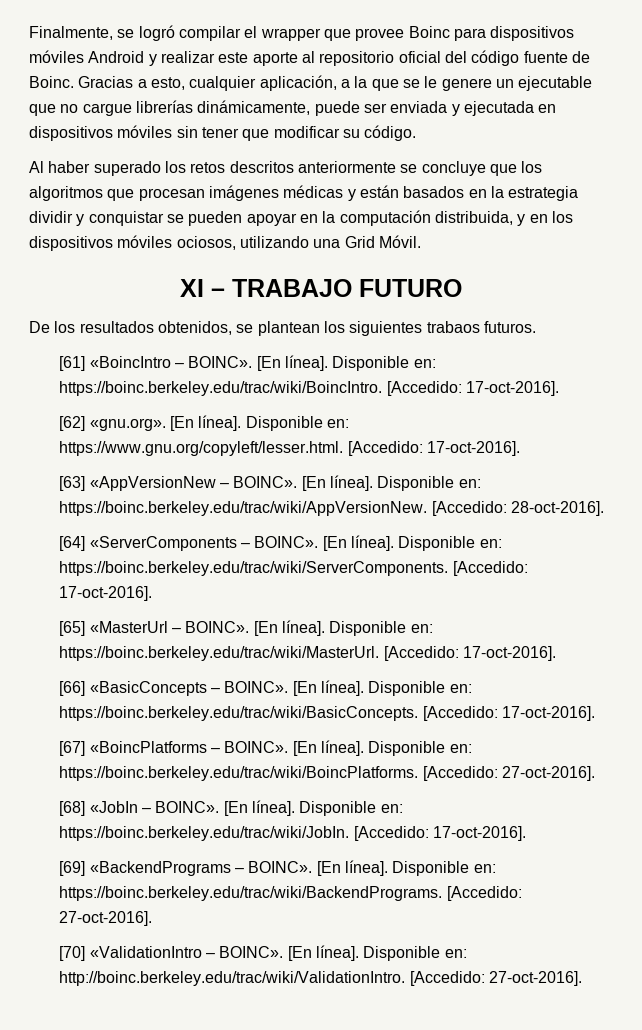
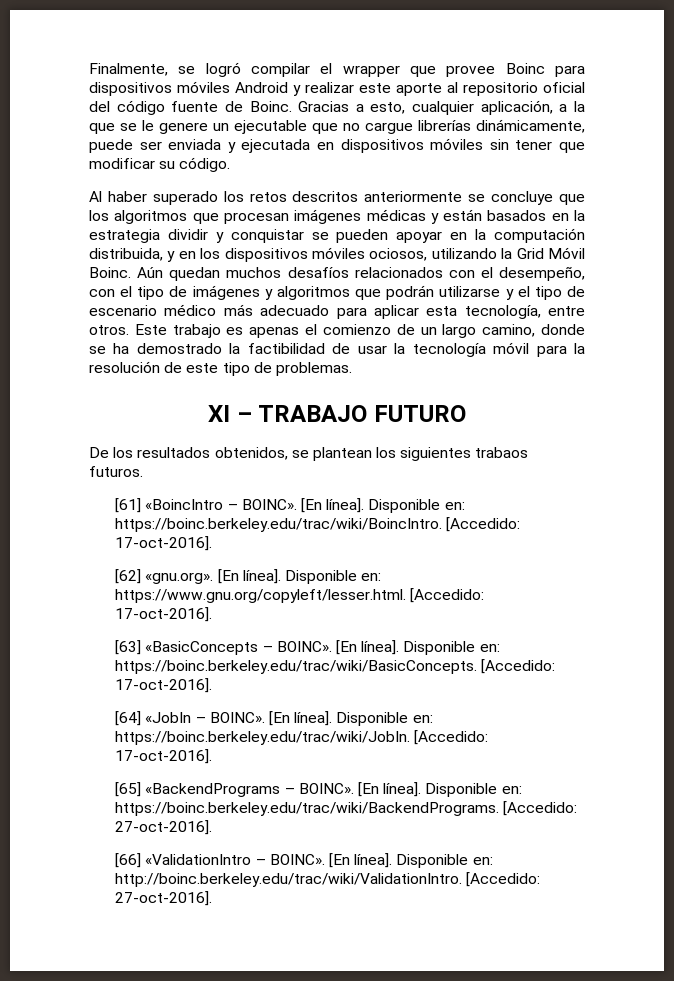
[313,235,421,248] una Grid Móvil. -> [501,247,585,259] [89,266,585,281] [89,285,585,300] [89,304,585,319] [89,324,585,338] [89,342,585,357] [89,361,352,376] la Grid Móvil Boinc. Aún quedan muchos desafíos relacionados con el desempeño, con el tipo de imágenes y algoritmos que podrán utilizarse y el tipo de escenario médico más adecuado para aplicar esta tecnología, entre otros. Este trabajo es apenas el comienzo de un largo camino, donde se ha demostrado la factibilidad de usar la tecnología móvil para la resolución de este tipo de problemas.
[89,475,481,491] [59,501,604,516] [59,535,502,551] [59,561,528,576] [59,586,153,601] [59,620,433,636] [59,646,556,661] [59,681,86,696] «AppVersionNew – BOINC». [En línea]. Disponible en: https://boinc.berkeley.edu/trac/wiki/AppVersionNew. [Accedido: 28-oct-2016]. // [64] «ServerComponents – BOINC». [En línea]. Disponible en: https://boinc.berkeley.edu/trac/wiki/ServerComponents. [Accedido: 17-oct-2016]. // [65] «MasterUrl – BOINC». [En línea]. Disponible en: https://boinc.berkeley.edu/trac/wiki/MasterUrl. [Accedido: 17-oct-2016]. // [66] -> (142, 647) none
[59,740,472,756] [59,766,595,781] [59,801,86,816] [67] «BoincPlatforms – BOINC». [En línea]. Disponible en: https://boinc.berkeley.edu/trac/wiki/BoincPlatforms. [Accedido: 27-oct-2016]. // [68] -> [115,711,142,726] [64]
[59,861,86,876] [69] -> [115,782,142,797] [65]
[59,946,86,961] [70] -> [115,853,142,868] [66]

